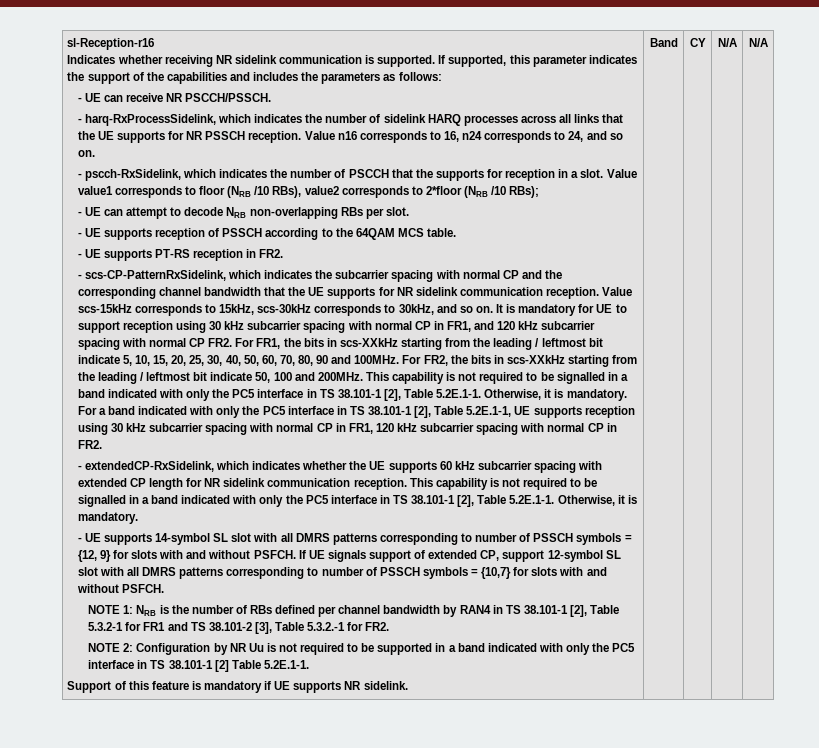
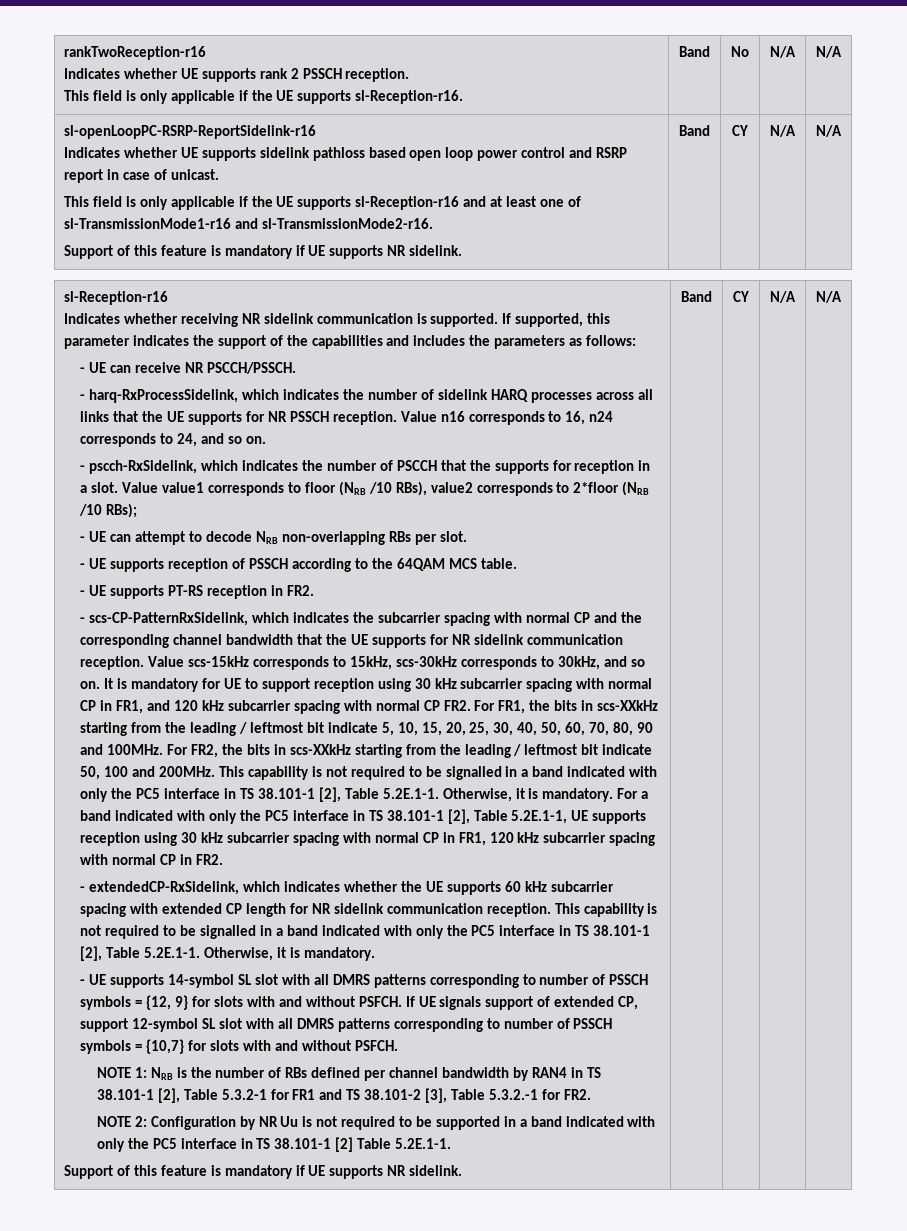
(67, 44) none -> [64,46,207,60] [64,68,410,82] [64,90,464,104] [679,46,710,57] [731,46,749,57] [770,46,796,58] [816,46,842,58] [64,125,317,139] [64,147,628,161] [64,169,219,183] [64,196,581,210] [64,218,433,229] [64,245,463,259] [679,125,710,136] [732,125,748,136] [770,125,796,137] [816,125,842,137] rankTwoReception-r16 // Indicates whether UE supports rank 2 PSSCH reception. // This field is only applicable if the UE supports sl-Reception-r16. | Band | No | N/A | N/A // sl-openLoopPC-RSRP-ReportSidelink-r16 // Indicates whether UE supports sidelink pathloss based open loop power control and RSRP report in case of unicast. // This field is only applicable if the UE supports sl-Reception-r16 and at least one of sl-TransmissionMode1-r16 and sl-TransmissionMode2-r16. // Support of this feature is mandatory if UE supports NR sidelink. | Band | CY | N/A | N/A //

